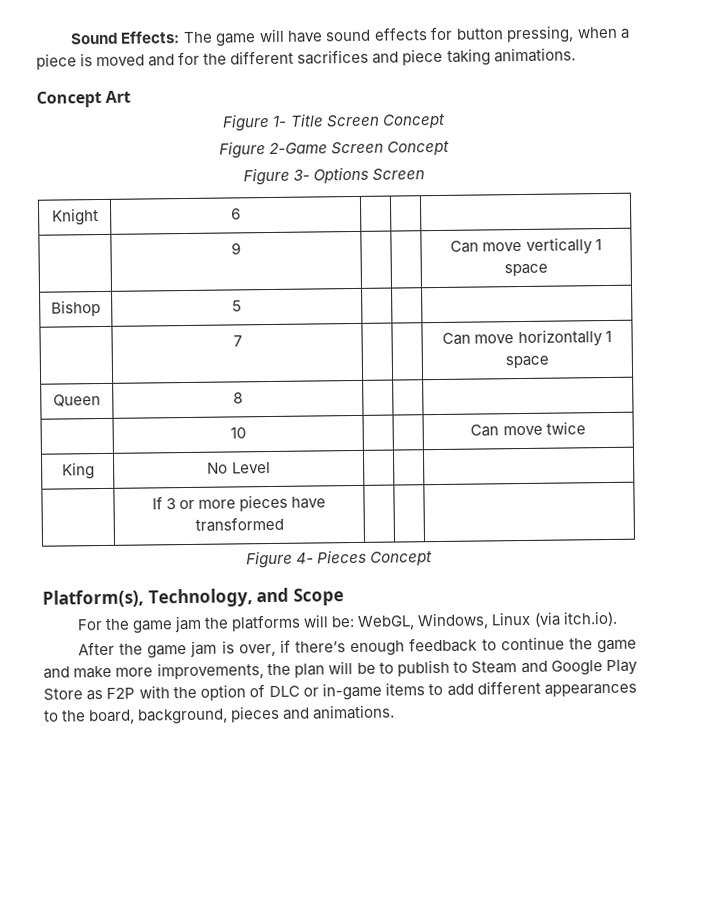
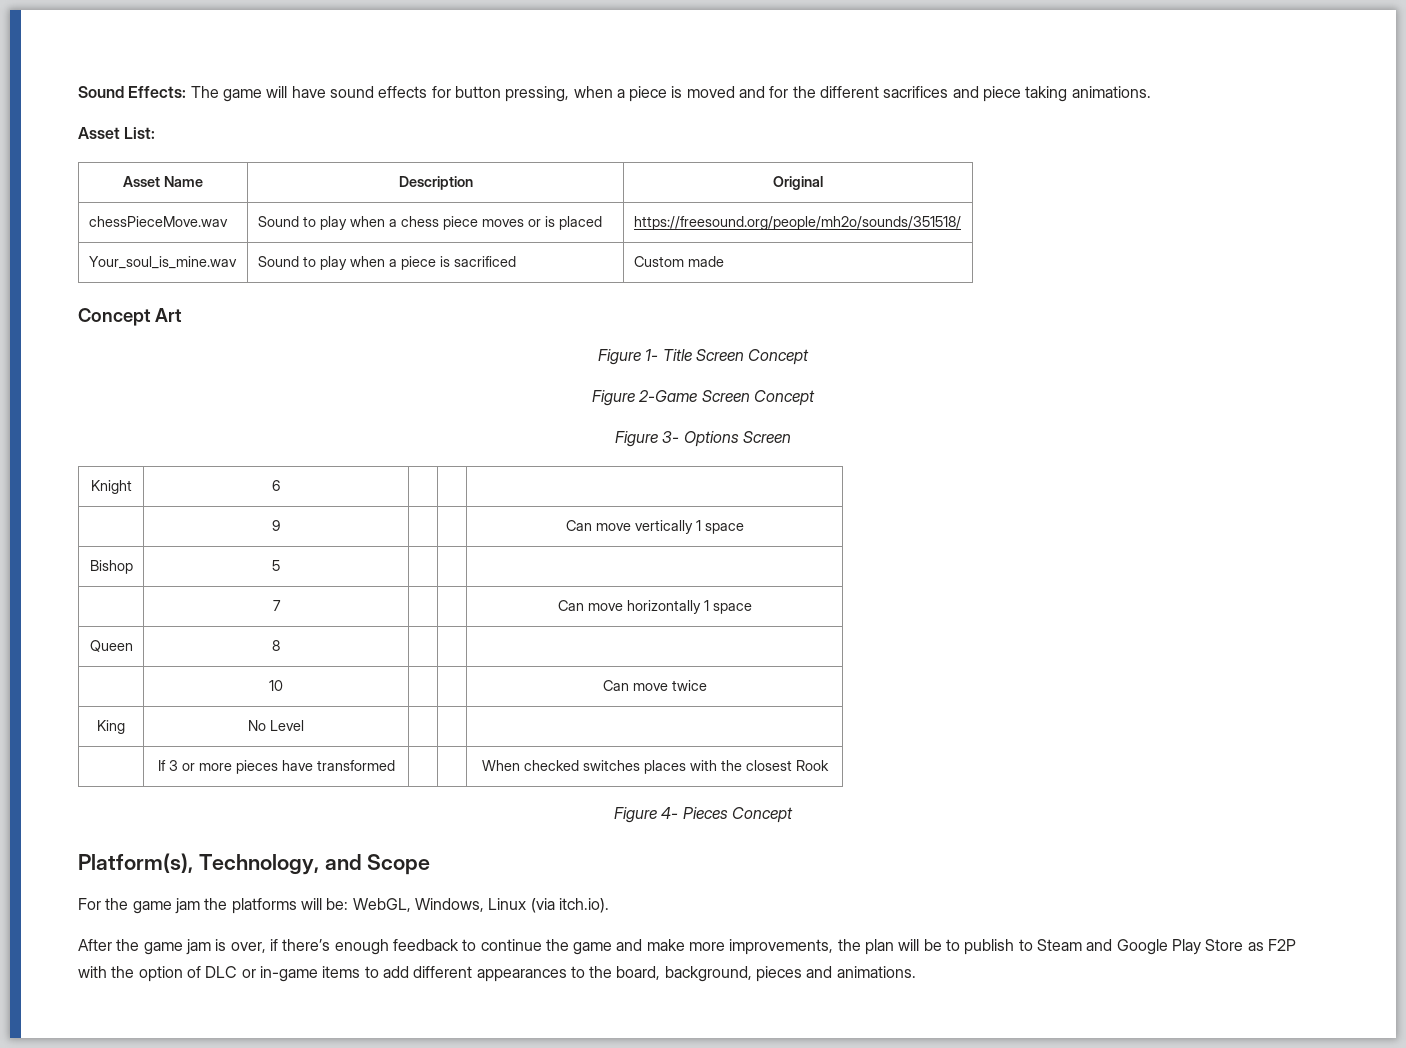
(576, 55) none -> [78,127,156,139] [123,176,203,187] [398,176,473,190] [773,176,823,190] [88,216,228,227] [257,216,602,230] [633,216,961,230] [88,256,237,269] [257,256,516,270] [633,256,724,267] // Asset List: // Asset Name | Description | Original // chessPieceMove.wav | Sound to play when a chess piece moves or is placed | https://freesound.org/people/mh2o/sounds/351518/ // Your_soul_is_mine.wav | Sound to play when a piece is sacrificed | Custom made
(284, 524) none -> [481,760,829,774] When checked switches places with the closest Rook

